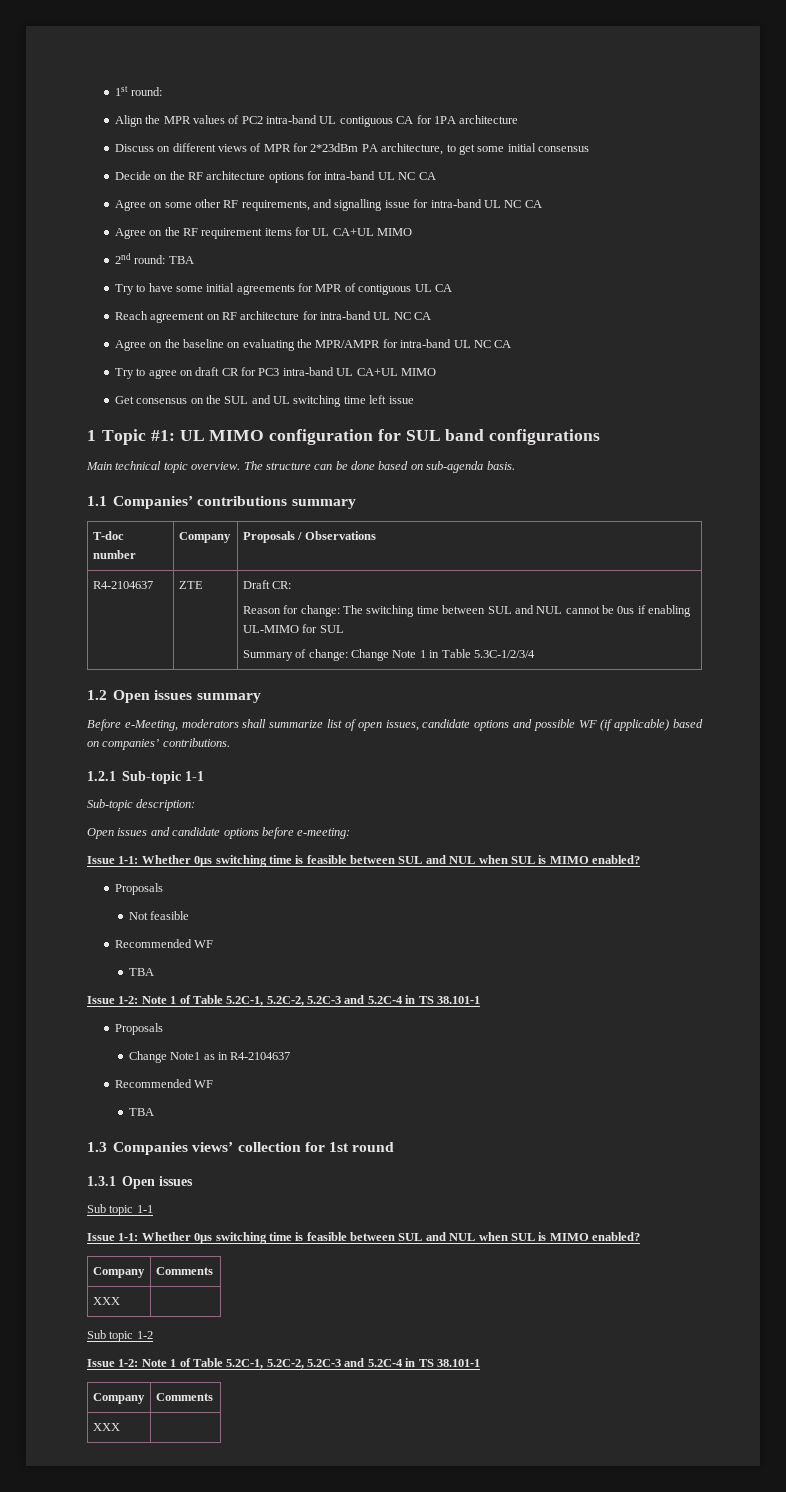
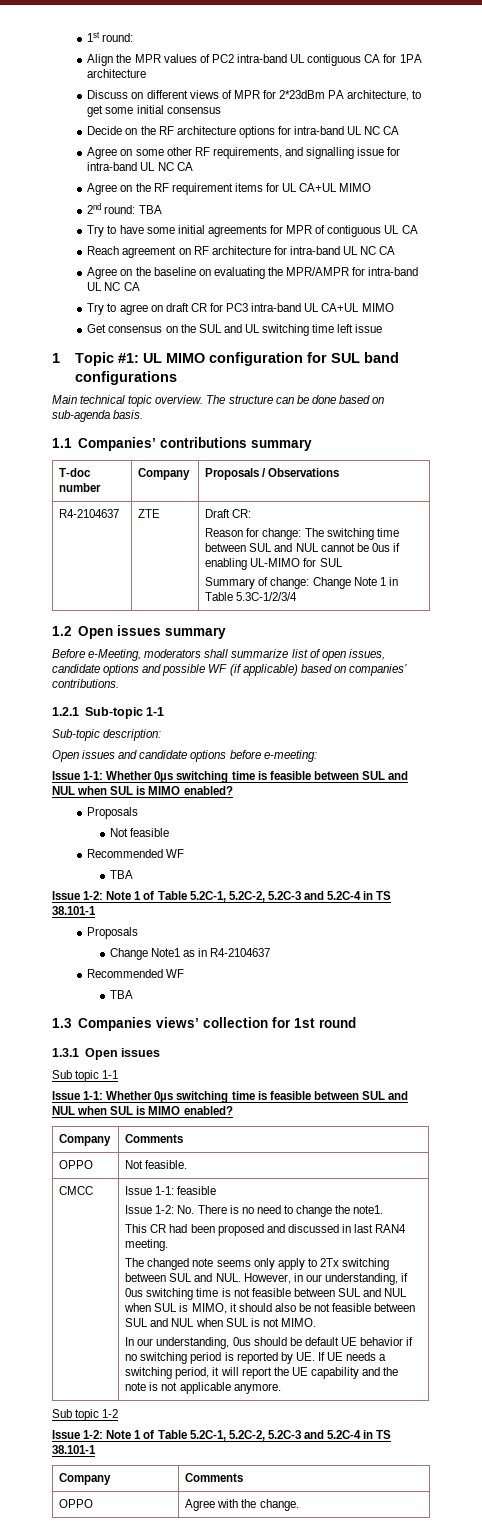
[92,1297,120,1305] XXX | -> [59,1160,94,1169] [125,1160,188,1169] [59,1186,94,1195] [125,1186,217,1195] [125,1205,384,1217] [125,1224,407,1236] [125,1239,169,1251] [125,1258,390,1270] [125,1273,409,1285] [125,1288,408,1300] [124,1303,416,1314] [125,1318,316,1327] [125,1337,414,1349] [125,1352,387,1364] [125,1367,399,1379] [125,1382,281,1394] OPPO | Not feasible. // CMCC | Issue 1-1: feasible // Issue 1-2: No. There is no need to change the note1. // This CR had been proposed and discussed in last RAN4 meeting. // The changed note seems only apply to 2Tx switching between SUL and NUL. However, in our understanding, if 0us switching time is not feasible between SUL and NUL when SUL is MIMO, it should also be not feasible between SUL and NUL when SUL is not MIMO. // In our understanding, 0us should be default UE behavior if no switching period is reported by UE. If UE needs a switching period, it will report the UE capability and the note is not applicable anymore.
[92,1423,120,1431] XXX | -> [59,1499,94,1508] [185,1499,299,1511] OPPO | Agree with the change.

